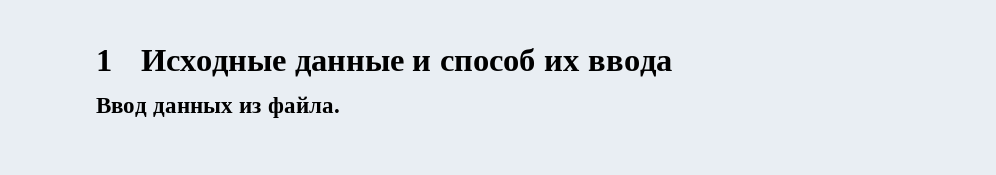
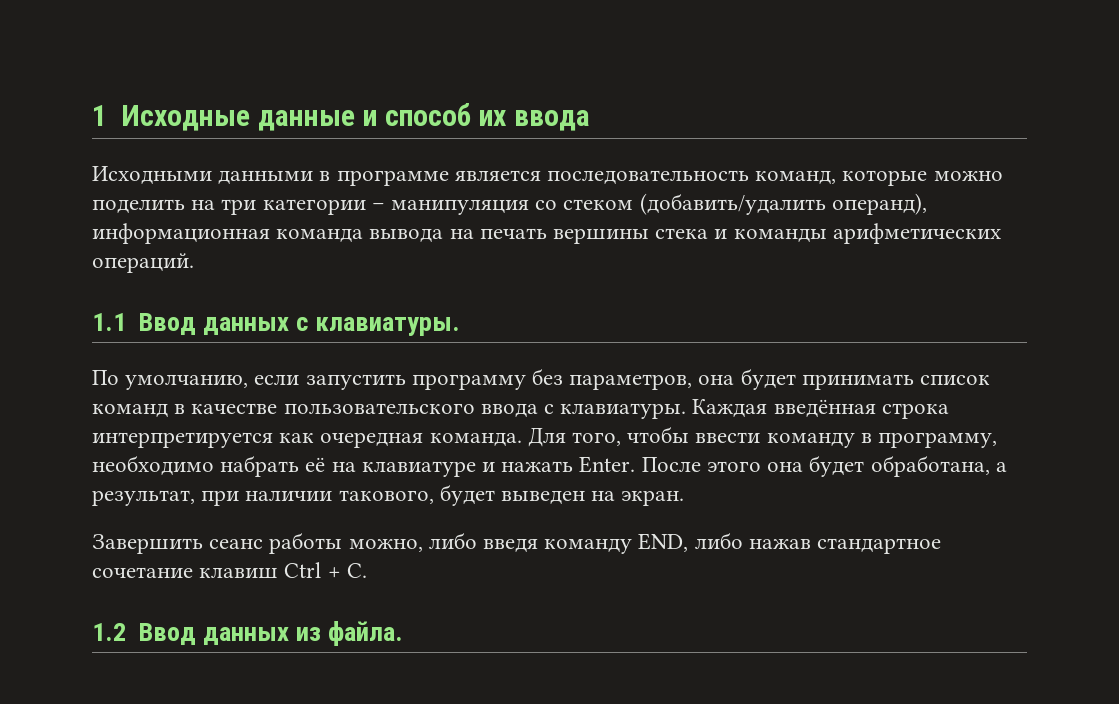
(672, 66) none -> [92,166,1003,186] [92,193,927,215] [92,223,1001,244] [92,253,194,273] [92,313,460,336] [92,368,991,390] [92,399,949,419] [92,426,998,448] [92,455,1007,477] [92,484,685,506] [92,532,942,554] [92,562,367,579] [92,623,126,641] Исходными данными в программе является последовательность команд, которые можно поделить на три категории – манипуляция со стеком (добавить/удалить операнд), информационная команда вывода на печать вершины стека и команды арифметических операций. // 1.1 Ввод данных с клавиатуры. // По умолчанию, если запустить программу без параметров, она будет принимать список команд в качестве пользовательского ввода с клавиатуры. Каждая введённая строка интерпретируется как очередная команда. Для того, чтобы ввести команду в программу, необходимо набрать её на клавиатуре и нажать Enter. После этого она будет обработана, а результат, при наличии такового, будет выведен на экран. // Завершить сеанс работы можно, либо введя команду END, либо нажав стандартное сочетание клавиш Ctrl + C. // 1.2

